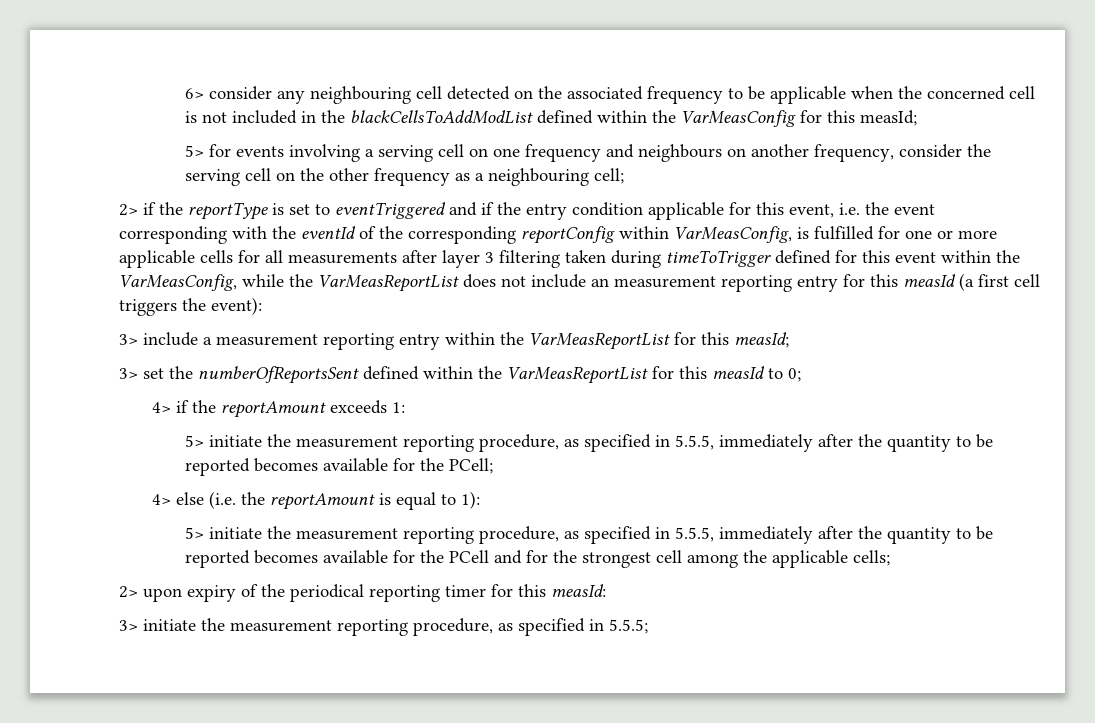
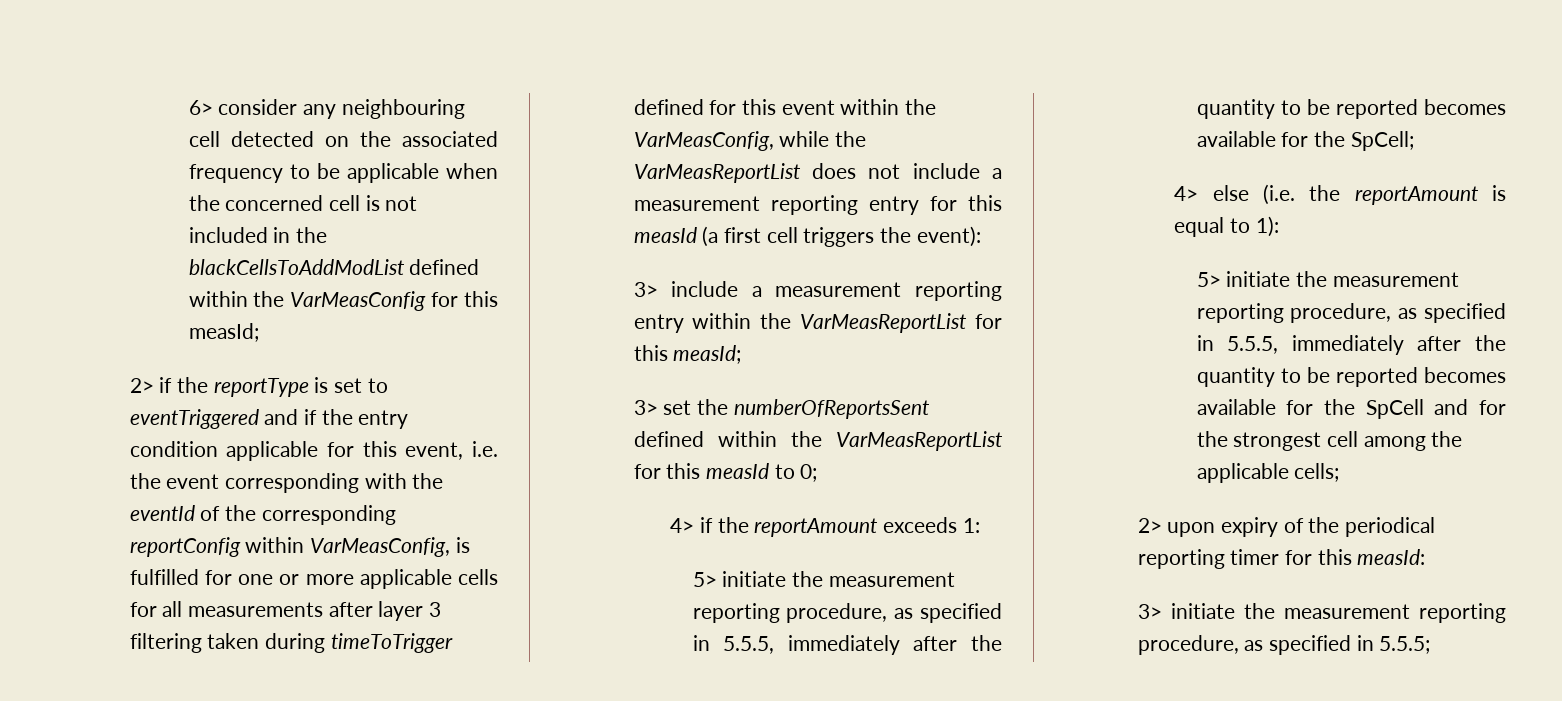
[184,144,991,162] [184,168,624,186] // 5> for events involving a serving cell on one frequency and neighbours on another frequency, consider the serving cell on the other frequency as a neighbouring cell; -> (259, 332) none
[590,278,609,287] an -> [992,168,1002,179] a
[448,458,493,474] PCell; -> [1350,131,1414,151] SpCell;
[448,550,489,563] PCell -> [1365,399,1424,419] SpCell

